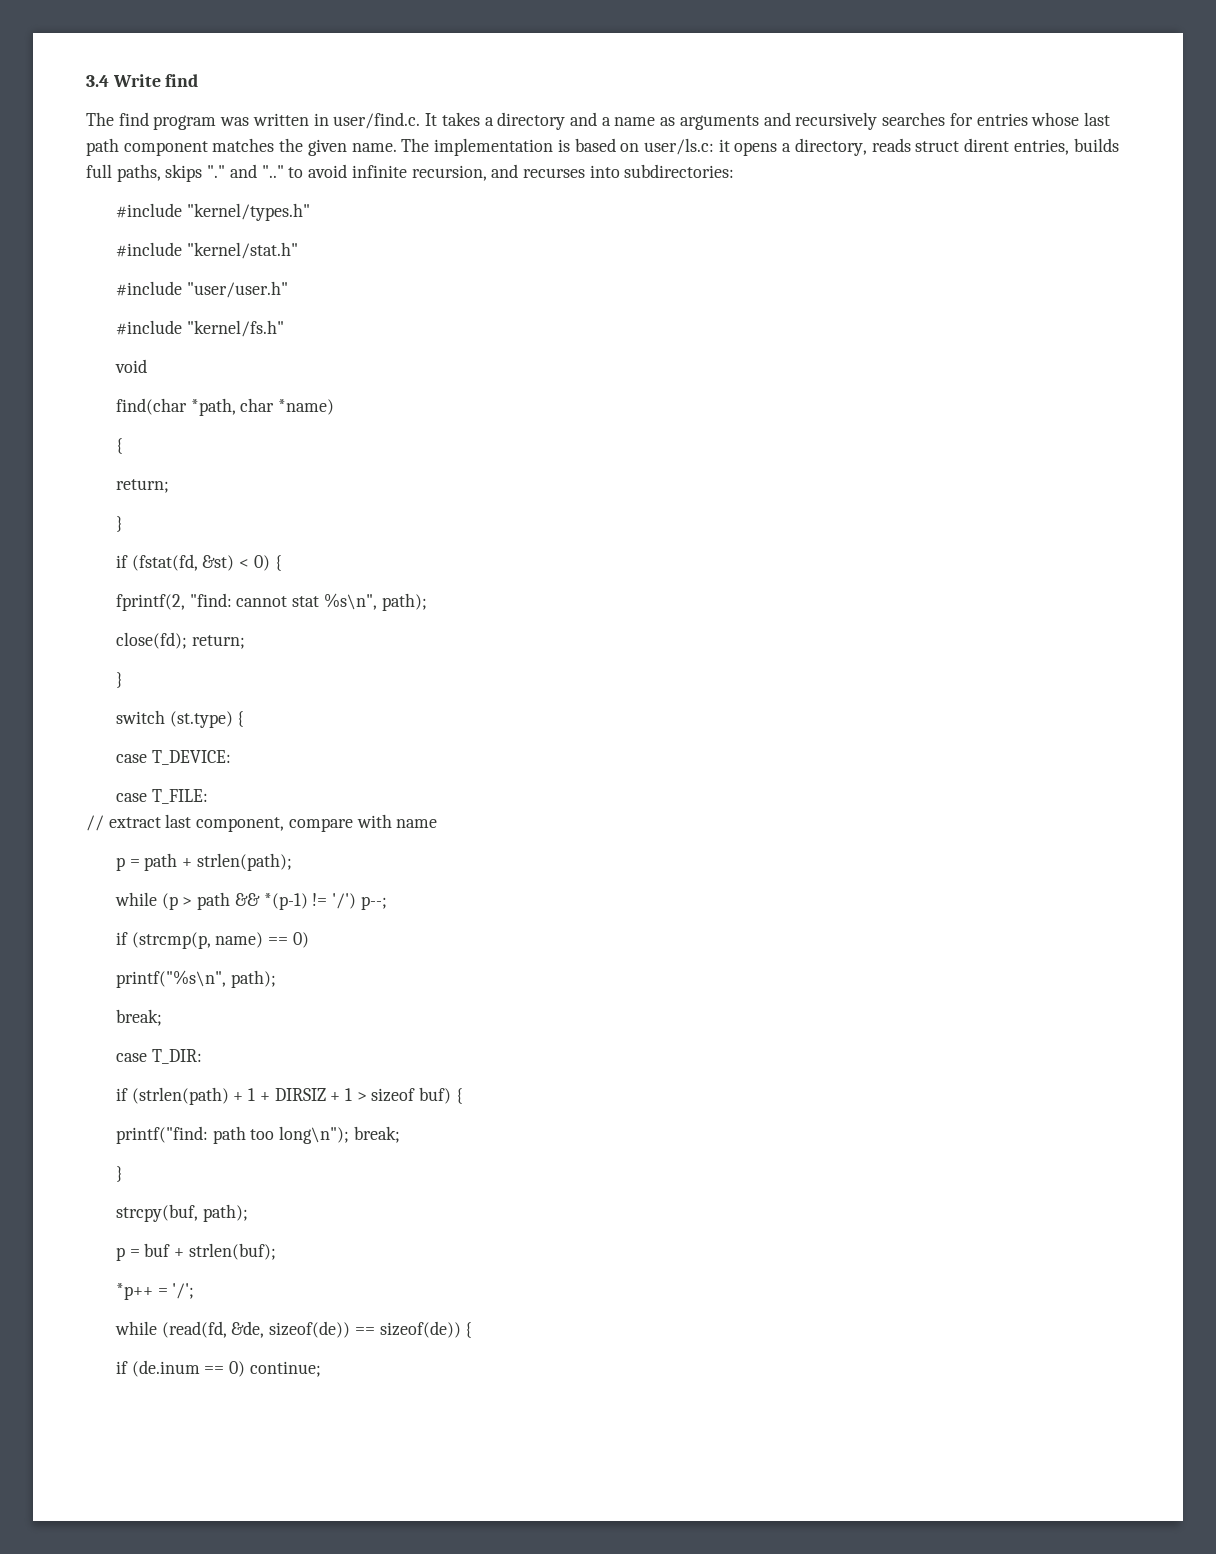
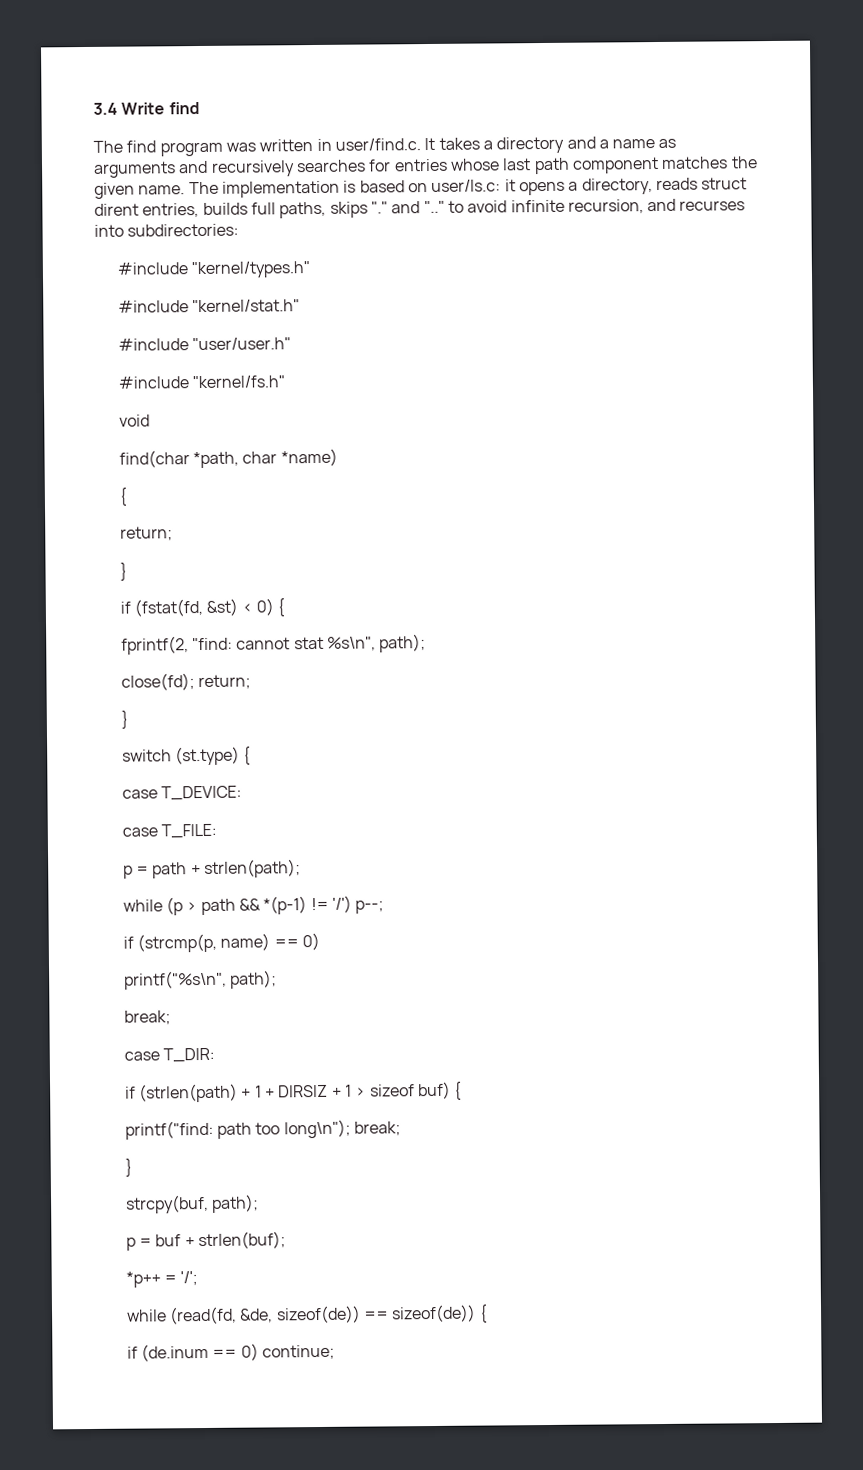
[86,814,438,832] // // extract last component, compare with name -> (218, 831) none

